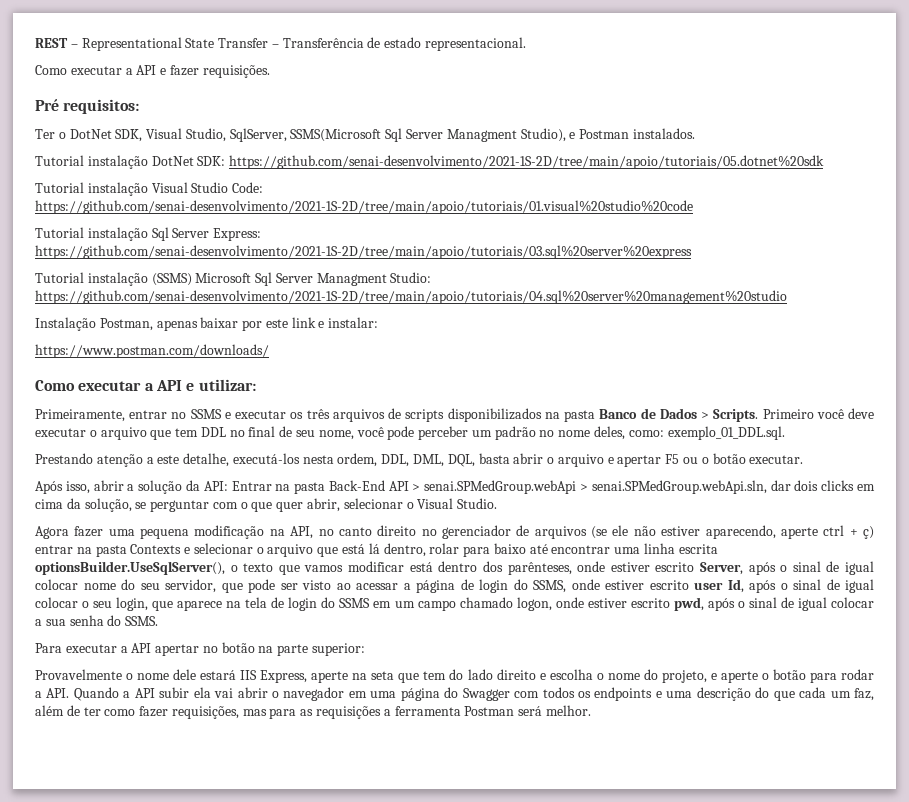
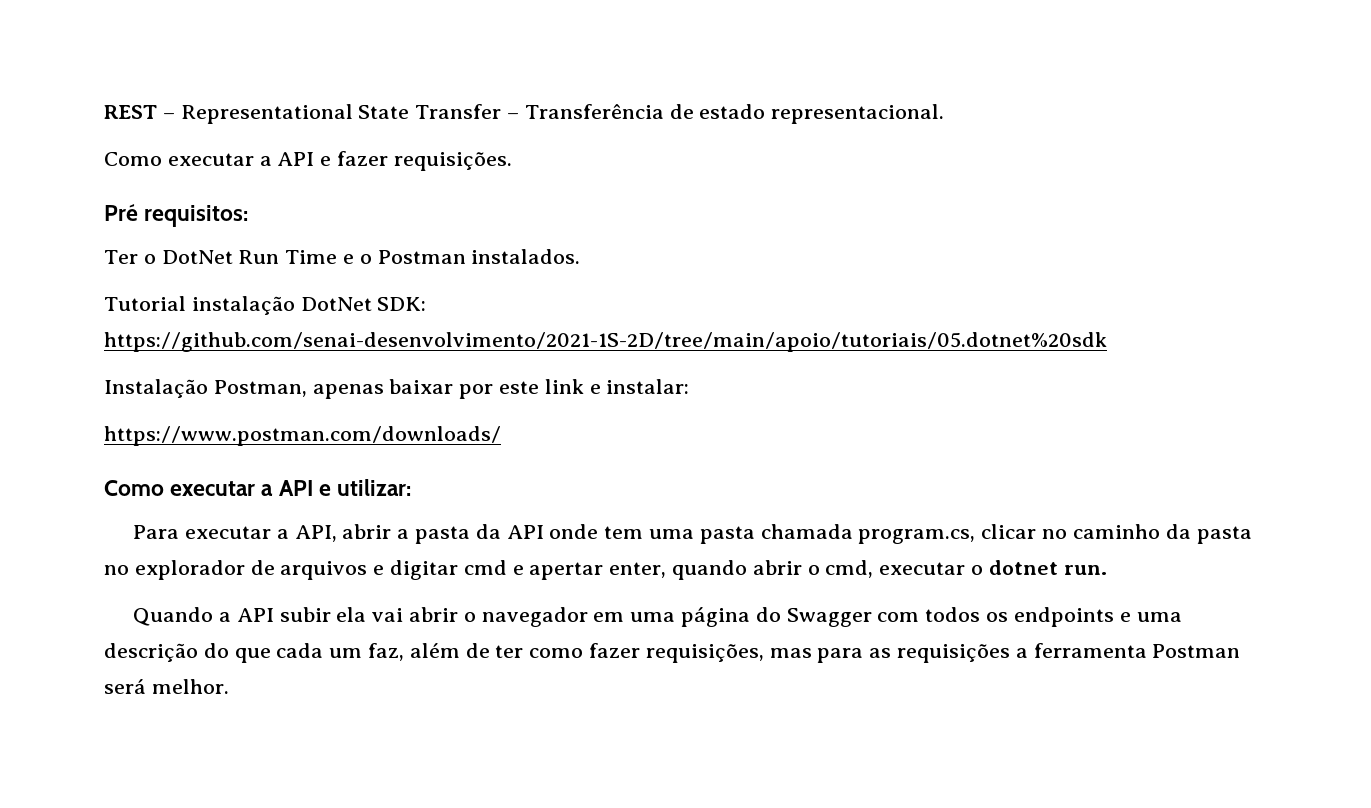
[115,128,576,142] SDK, Visual Studio, SqlServer, SSMS(Microsoft Sql Server Managment Studio), e -> [238,250,372,264] Run Time e o
[35,182,264,196] [35,200,693,214] [35,227,262,241] [35,245,692,259] [35,272,432,286] [35,290,787,304] // Tutorial instalação Visual Studio Code: https://github.com/senai-desenvolvimento/2021-1S-2D/tree/main/apoio/tutoriais/01.visual%20studio%20code // Tutorial instalação Sql Server Express: https://github.com/senai-desenvolvimento/2021-1S-2D/tree/main/apoio/tutoriais/03.sql%20server%20express // Tutorial instalação (SSMS) Microsoft Sql Server Managment Studio: https://github.com/senai-desenvolvimento/2021-1S-2D/tree/main/apoio/tutoriais/04.sql%20server%20management%20studio -> (1107, 342) none
[35,408,874,422] [35,426,785,440] [35,453,804,467] [35,480,875,494] [35,498,498,512] [35,525,875,539] [35,543,718,557] [35,561,874,575] [35,579,874,593] [35,597,875,611] [35,615,159,626] [35,642,366,656] [35,669,875,683] [35,688,70,698] Primeiramente, entrar no SSMS e executar os três arquivos de scripts disponibilizados na pasta Banco de Dados > Scripts. Primeiro você deve executar o arquivo que tem DDL no final de seu nome, você pode perceber um padrão no nome deles, como: exemplo_01_DDL.sql. // Prestando atenção a este detalhe, executá-los nesta ordem, DDL, DML, DQL, basta abrir o arquivo e apertar F5 ou o botão executar. // Após isso, abrir a solução da API: Entrar na pasta Back-End API > senai.SPMedGroup.webApi > senai.SPMedGroup.webApi.sln, dar dois clicks em cima da solução, se perguntar com o que quer abrir, selecionar o Visual Studio. // Agora fazer uma pequena modificação na API, no canto direito no gerenciador de arquivos (se ele não estiver aparecendo, aperte ctrl + ç) entrar na pasta Contexts e selecionar o arquivo que está lá dentro, rolar para baixo até encontrar uma linha escrita optionsBuilder.UseSqlServer(), o texto que vamos modificar está dentro dos parênteses, onde estiver escrito Server, após o sinal de igual colocar nome do seu servidor, que pode ser visto ao acessar a página de login do SSMS, onde estiver escrito user Id, após o sinal de igual colocar o seu login, que aparece na tela de login do SSMS em um campo chamado logon, onde estiver escrito pwd, após o sinal de igual colocar a sua senha do SSMS. // Para executar a API apertar no botão na parte superior: // Provavelmente o nome dele estará IIS Express, aperte na seta que tem do lado direito e escolha o nome do projeto, e aperte o botão para rodar a API. -> [133,524,1252,544] [104,560,1107,580] Para executar a API, abrir a pasta da API onde tem uma pasta chamada program.cs, clicar no caminho da pasta no explorador de arquivos e digitar cmd e apertar enter, quando abrir o cmd, executar o dotnet run. //

